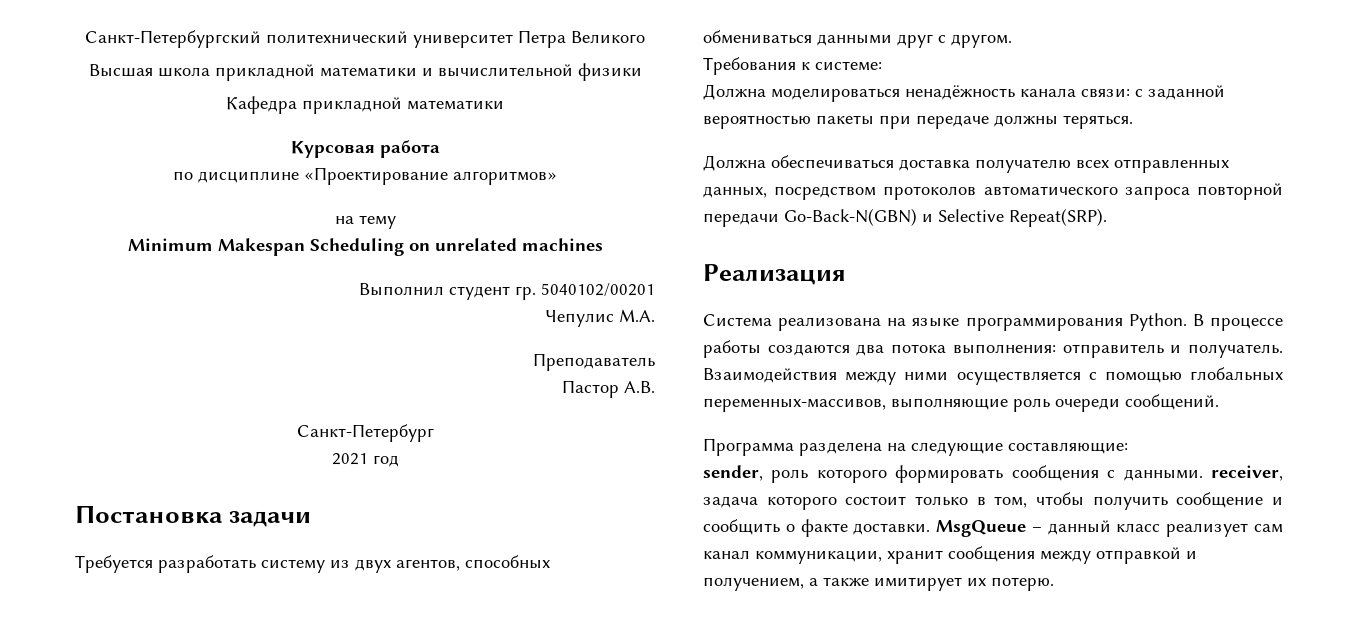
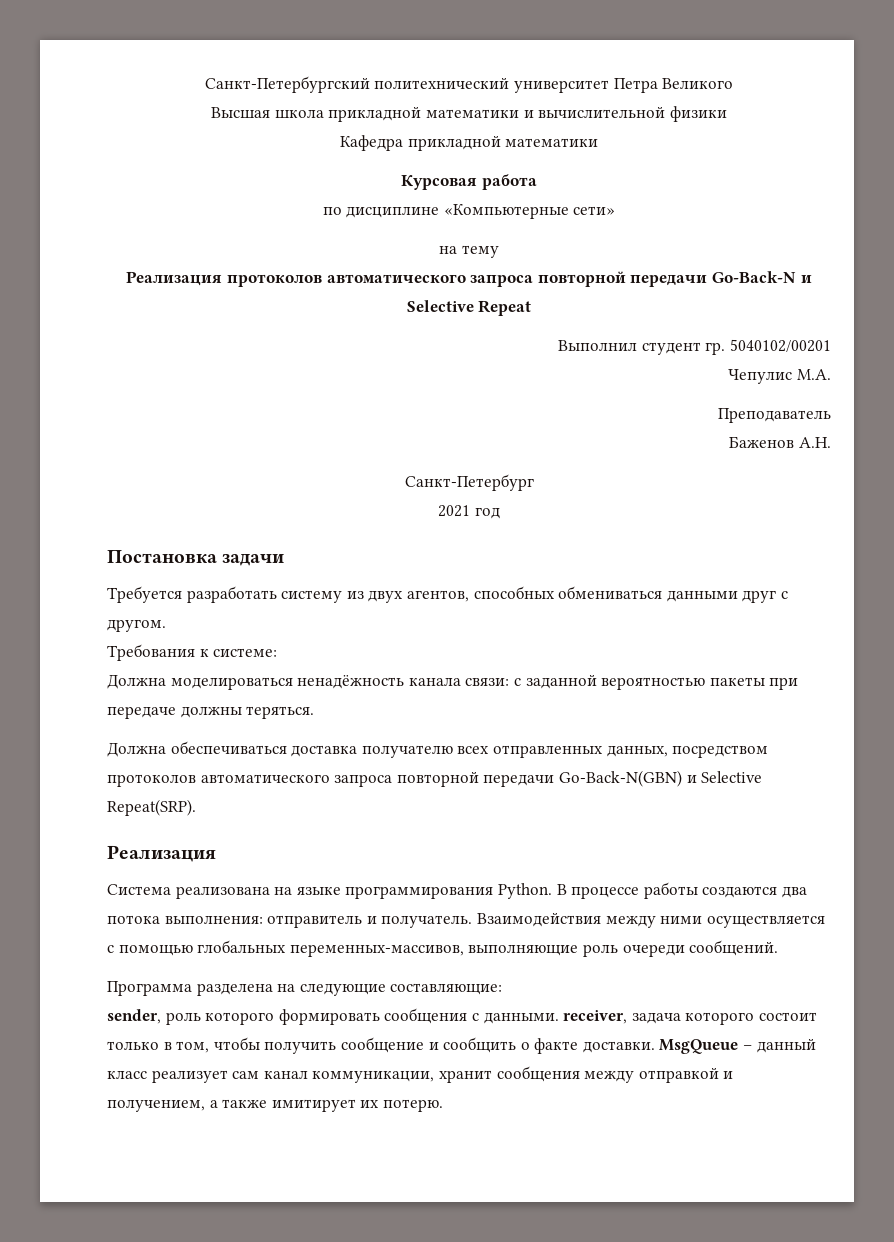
[304,167,557,185] «Проектирование алгоритмов» -> [443,204,616,219] «Компьютерные сети»
[127,238,603,256] Minimum Makespan Scheduling on unrelated machines -> [126,271,812,287] [406,300,532,316] Реализация протоколов автоматического запроса повторной передачи Go-Back-N и Selective Repeat
[562,380,655,398] Пастор А.В. -> [729,436,831,448] Баженов А.Н.

